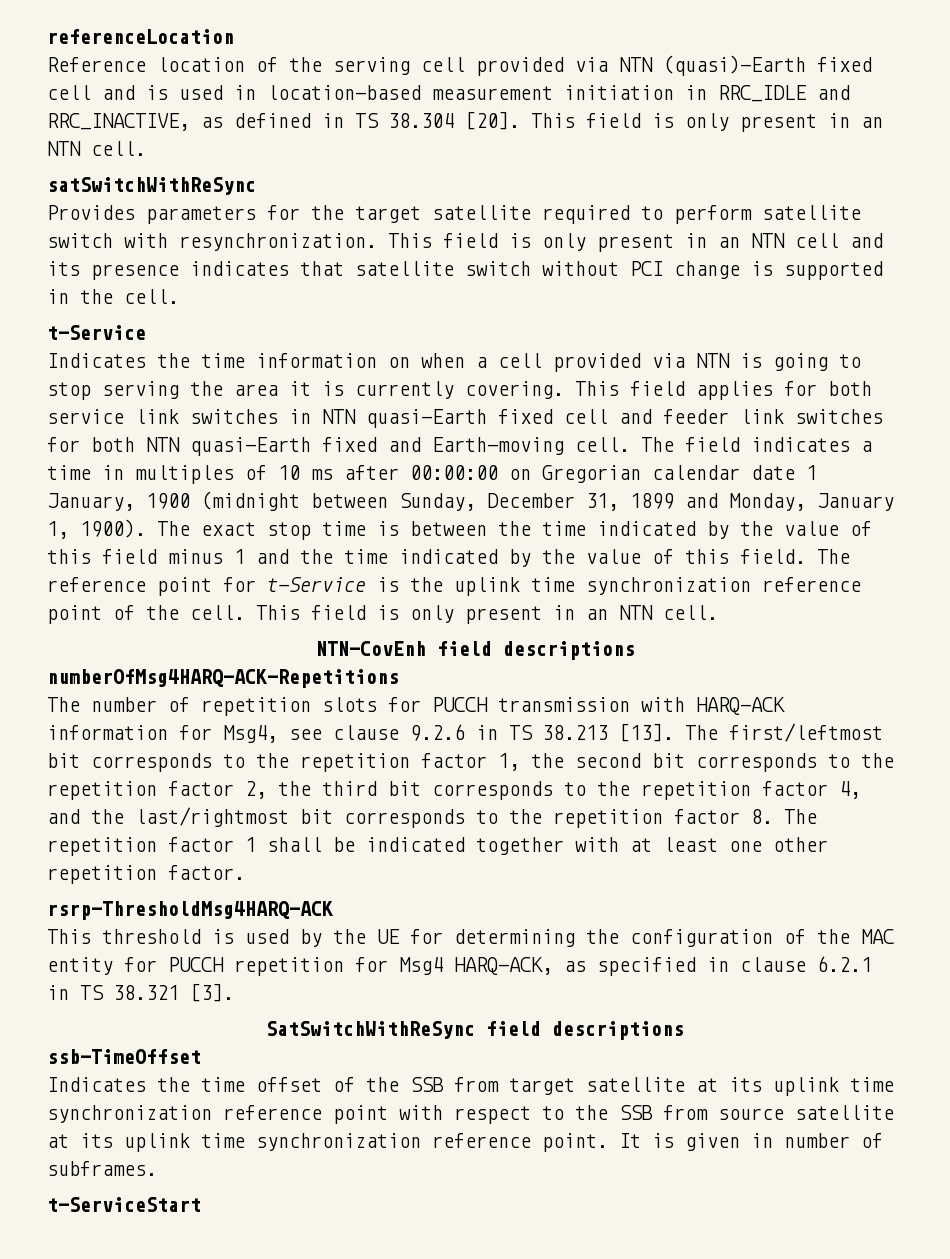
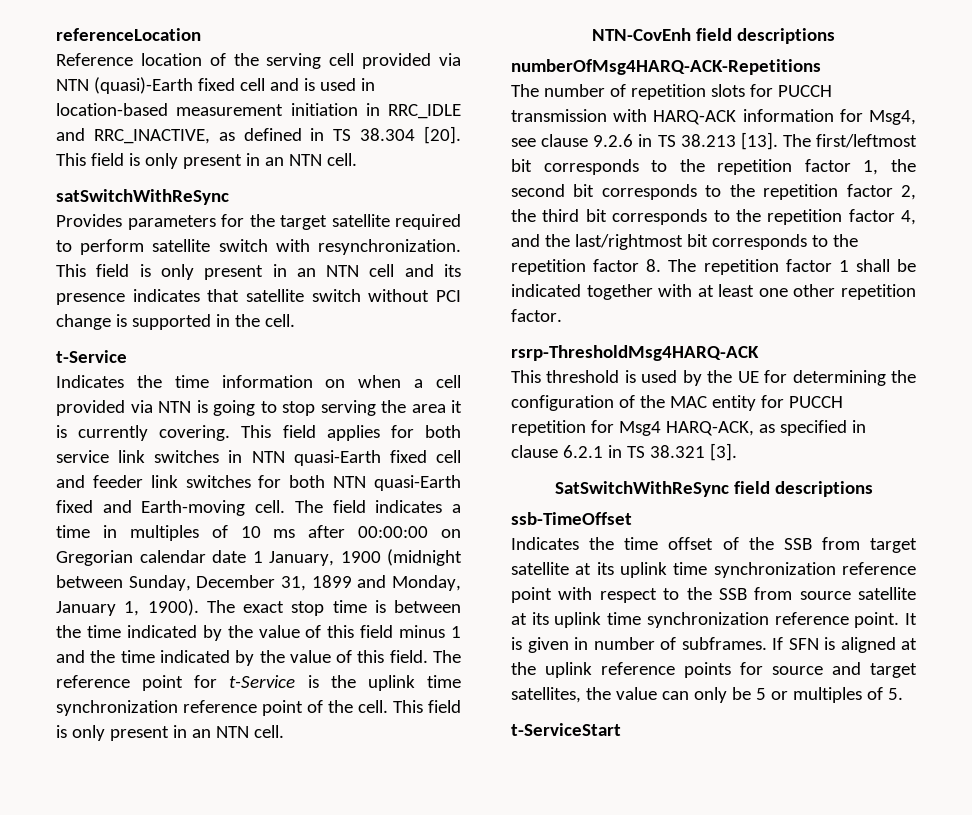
(157, 1168) none -> [772,637,917,653] [511,662,917,678] [511,687,903,703] If SFN is aligned at the uplink reference points for source and target satellites, the value can only be 5 or multiples of 5.

